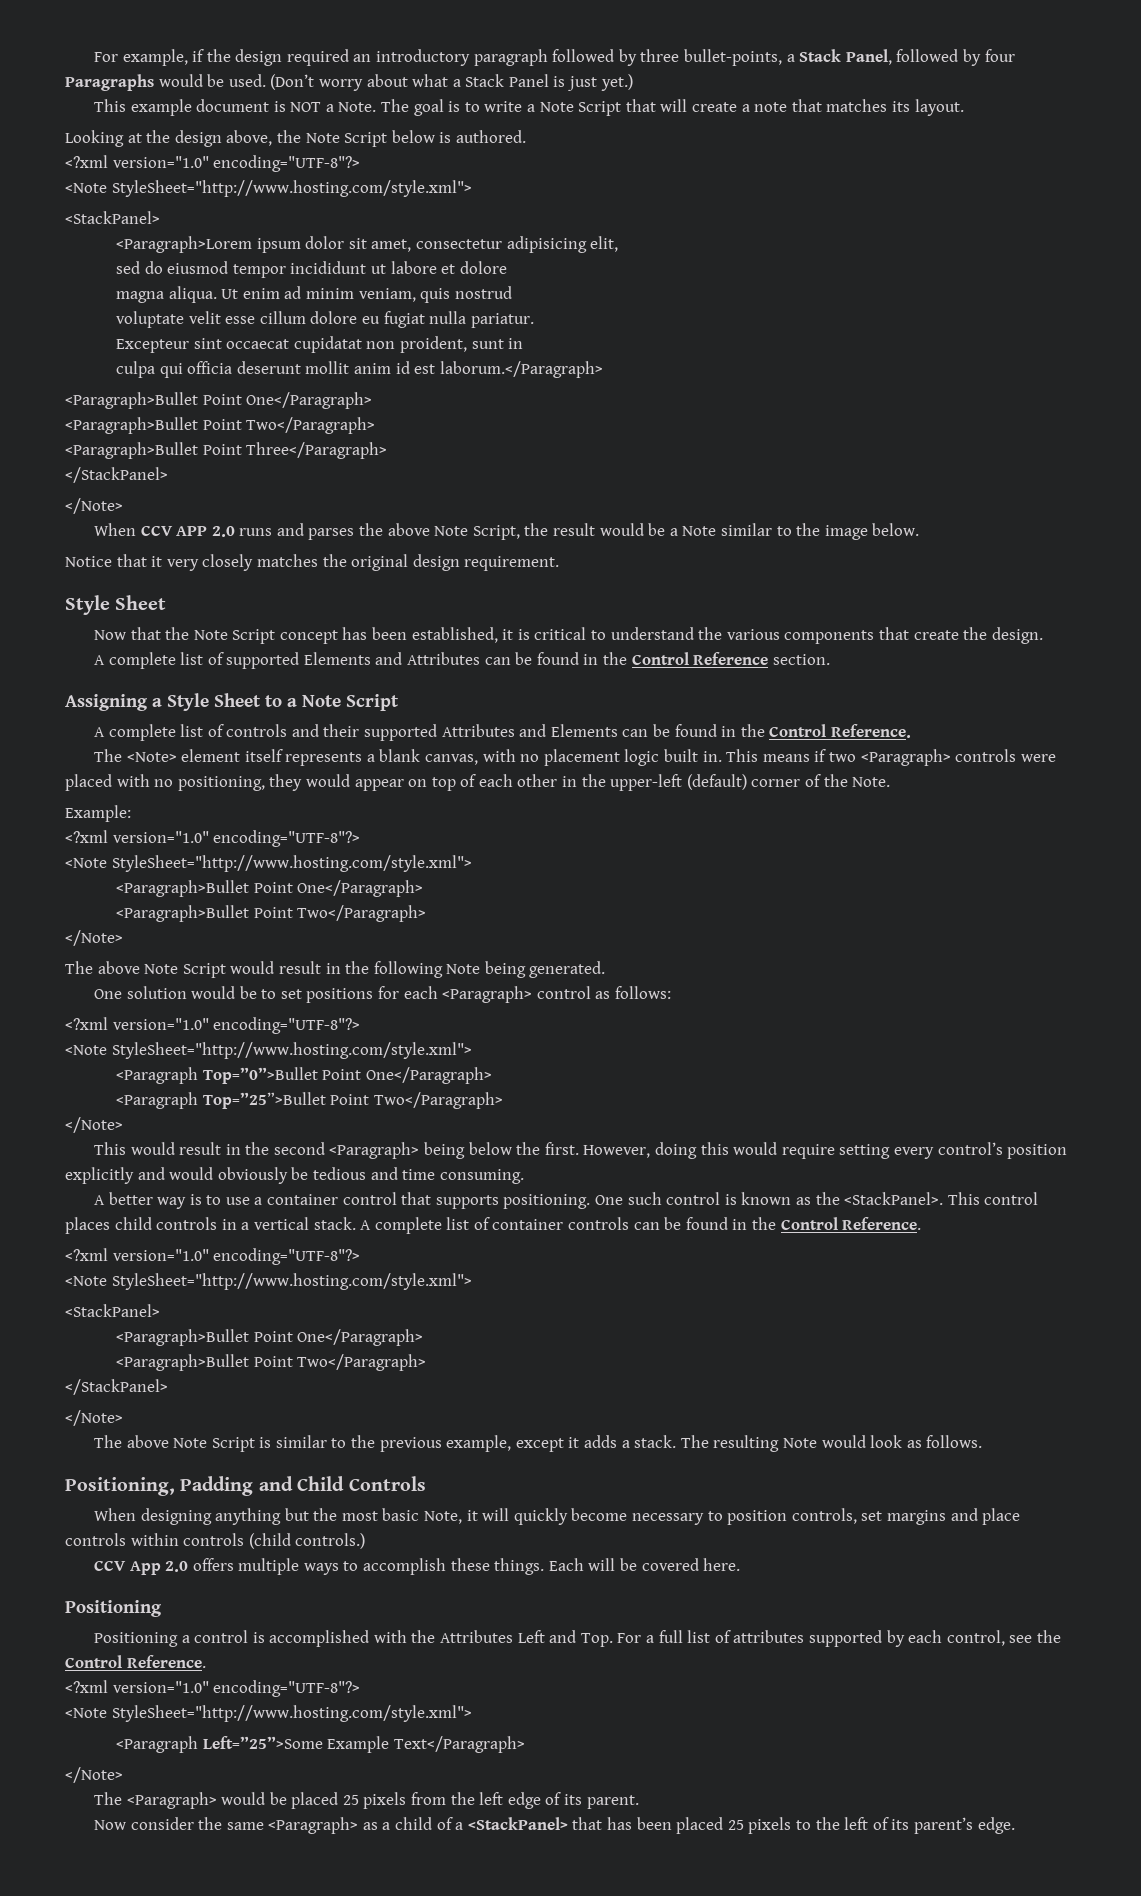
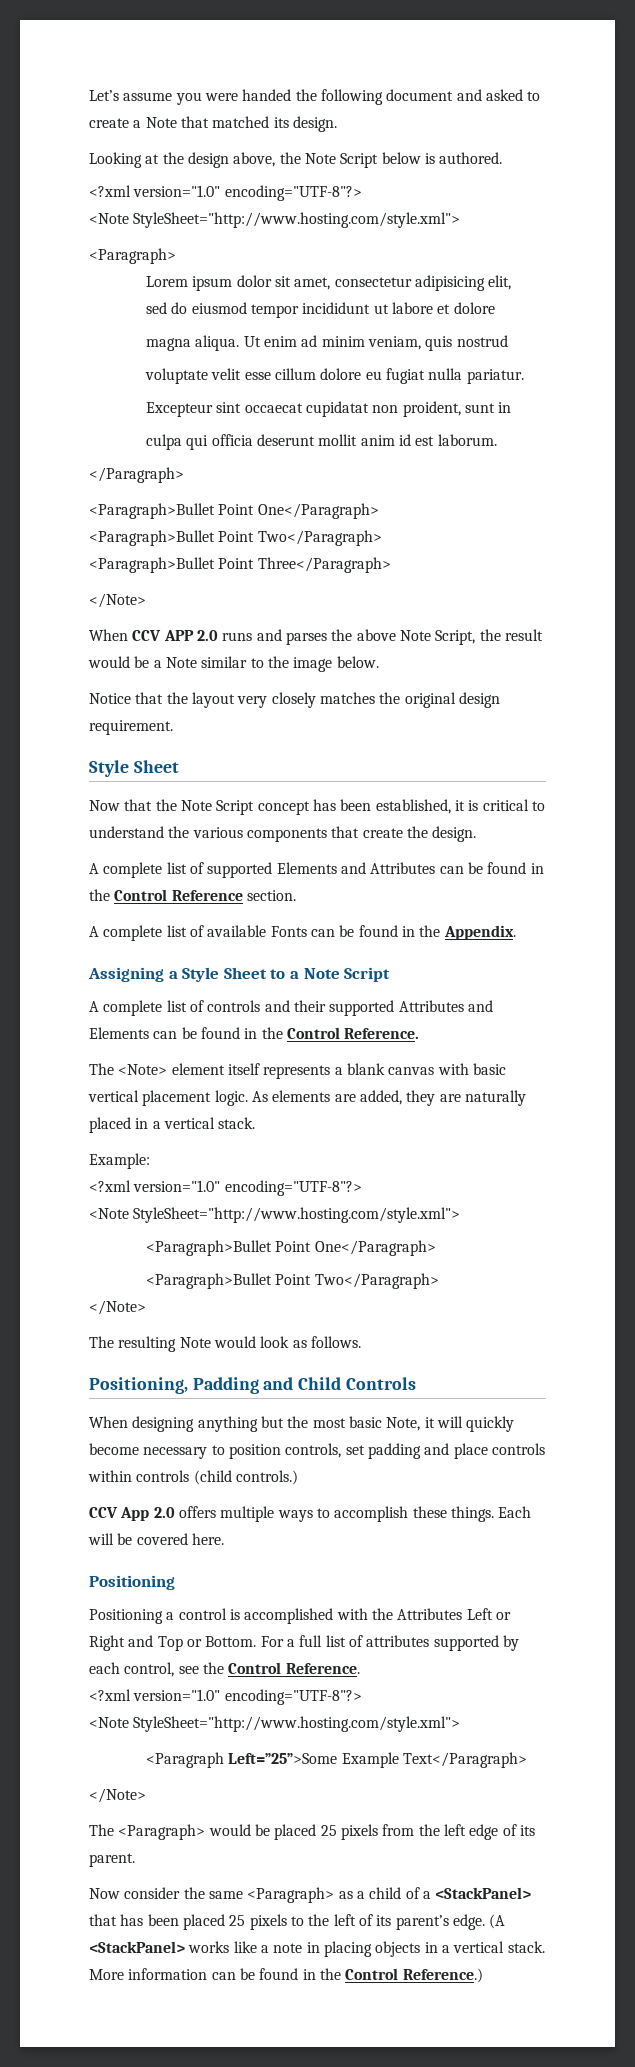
[93,49,1015,66] [65,74,633,91] [93,99,964,116] For example, if the design required an introductory paragraph followed by three bullet-points, a Stack Panel, followed by four Paragraphs would be used. (Don’t worry about what a Stack Panel is just yet.) // This example document is NOT a Note. The goal is to write a Note Script that will create a note that matches its layout. -> [89,89,541,105] [89,116,337,132] Let’s assume you were handed the following document and asked to create a Note that matched its design.
[65,211,160,224] [115,236,252,253] <StackPanel> // <Paragraph>Lorem -> [89,248,176,264] [146,276,189,287] <Paragraph> // Lorem
[439,361,603,378] laborum.</Paragraph> -> [437,434,497,446] [89,467,184,483] laborum. // </Paragraph>
[65,467,168,483] // </StackPanel> -> (391, 565) none
[151,556,163,567] it -> [166,692,235,708] the layout
(830, 659) none -> [89,925,516,941] // A complete list of available Fonts can be found in the Appendix.
[425,749,1056,766] [65,774,891,791] canvas, with no placement logic built in. This means if two <Paragraph> controls were placed with no positioning, they would appear on top of each other in the upper-left (default) corner of the Note. -> [388,1063,506,1075] [88,1090,526,1106] [89,1117,256,1133] canvas with basic vertical placement logic. As elements are added, they are naturally placed in a vertical stack.
[97,961,606,978] [93,986,672,1003] [65,1017,361,1034] [65,1042,472,1059] [115,1067,492,1084] [115,1092,503,1109] [65,1117,123,1133] [93,1142,1068,1159] [65,1167,524,1184] [93,1192,1039,1209] [65,1217,922,1234] [65,1248,361,1265] [65,1273,472,1290] [65,1304,160,1317] [115,1329,424,1346] [115,1354,427,1371] [65,1379,168,1395] [65,1410,123,1426] [93,1435,709,1452] above Note Script would result in the following Note being generated. // One solution would be to set positions for each <Paragraph> control as follows: // <?xml version="1.0" encoding="UTF-8"?> // <Note StyleSheet="http://www.hosting.com/style.xml"> // <Paragraph Top=”0”>Bullet Point One</Paragraph> // <Paragraph Top=”25”>Bullet Point Two</Paragraph> // </Note> // This would result in the second <Paragraph> being below the first. However, doing this would require setting every control’s position explicitly and would obviously be tedious and time consuming. // A better way is to use a container control that supports positioning. One such control is known as the <StackPanel>. This control places child controls in a vertical stack. A complete list of container controls can be found in the Control Reference. // <?xml version="1.0" encoding="UTF-8"?> // <Note StyleSheet="http://www.hosting.com/style.xml"> // <StackPanel> // <Paragraph>Bullet Point One</Paragraph> // <Paragraph>Bullet Point Two</Paragraph> // </StackPanel> // </Note> // The above Note Script is similar to the previous example, except it adds a stack. The -> (114, 1342) none
[886,1510,946,1525] margins -> [367,1443,421,1459] padding
[549,1630,613,1647] and Top. -> [495,1612,511,1620] [89,1635,257,1651] or Right and Top or Bottom.
(1015, 1825) none -> [489,1914,506,1929] [89,1941,545,1957] [89,1968,483,1983] (A <StackPanel> works like a note in placing objects in a vertical stack. More information can be found in the Control Reference.)

